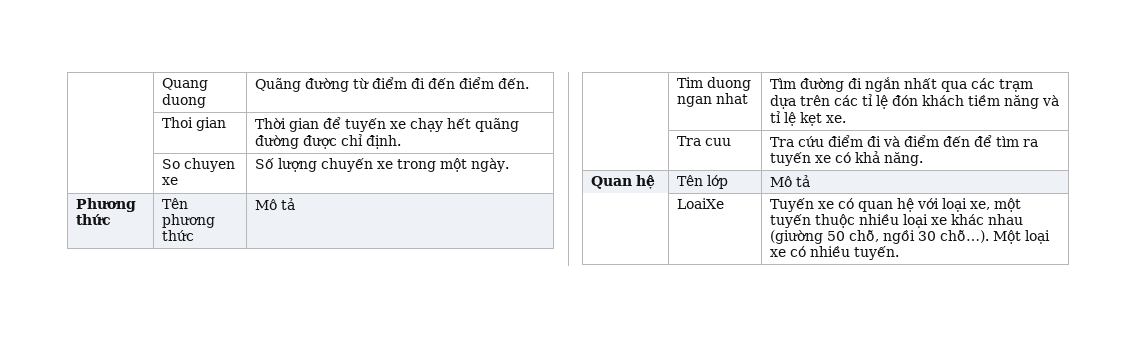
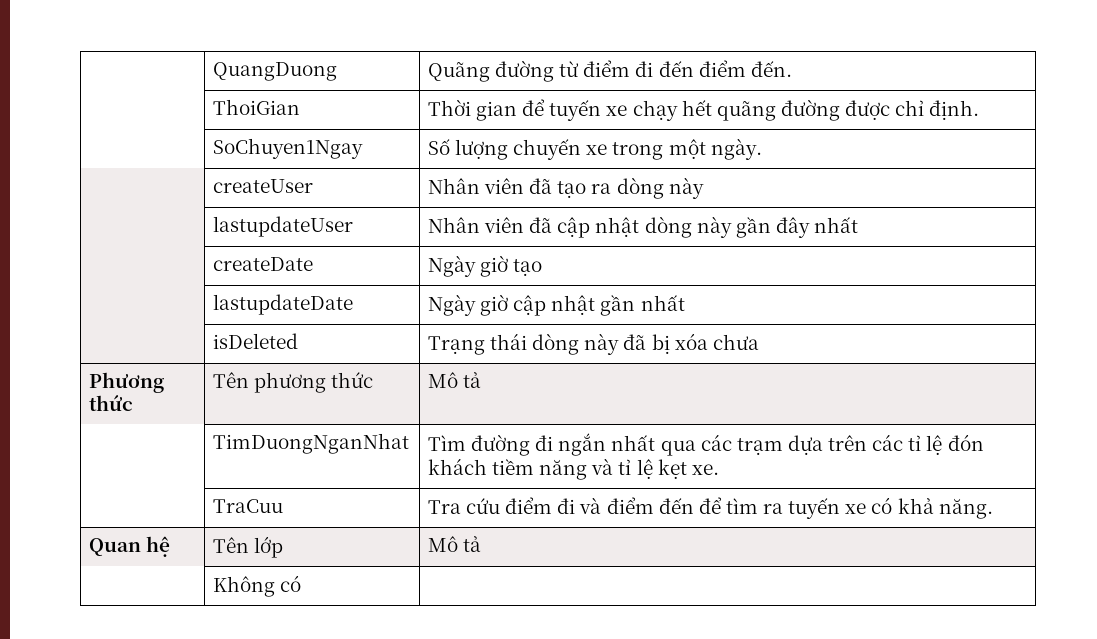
[162,78,209,91] [162,94,207,108] | Quang duong -> [212,62,337,81] | QuangDuong
[162,117,227,131] Thoi gian -> [212,99,300,115] ThoiGian
[162,158,236,172] [162,177,179,185] So chuyen xe -> [212,138,363,159] SoChuyen1Ngay
(510, 165) none -> [212,179,313,193] [427,177,704,199] [212,216,353,237] [427,216,859,238] [212,257,313,271] [427,255,543,277] [212,294,353,315] [427,294,685,316] [212,333,298,349] [427,333,759,355] // | createUser | Nhân viên đã tạo ra dòng này // | lastupdateUser | Nhân viên đã cập nhật dòng này gần đây nhất // | createDate | Ngày giờ tạo // | lastupdateDate | Ngày giờ cập nhật gần nhất // | isDeleted | Trạng thái dòng này đã bị xóa chưa
[677,77,752,91] [677,93,749,107] Tim duong ngan nhat -> [212,433,409,454] TimDuongNganNhat
[677,136,732,146] Tra cuu -> [212,499,283,513] TraCuu
[677,198,725,209] [770,198,1022,212] [770,214,1024,228] [770,230,1051,244] [770,246,900,260] LoaiXe | Tuyến xe có quan hệ với loại xe, một tuyến thuộc nhiều loại xe khác nhau (giường 50 chỗ, ngồi 30 chỗ…). Một loại xe có nhiều tuyến. -> [212,575,302,597] Không có |

